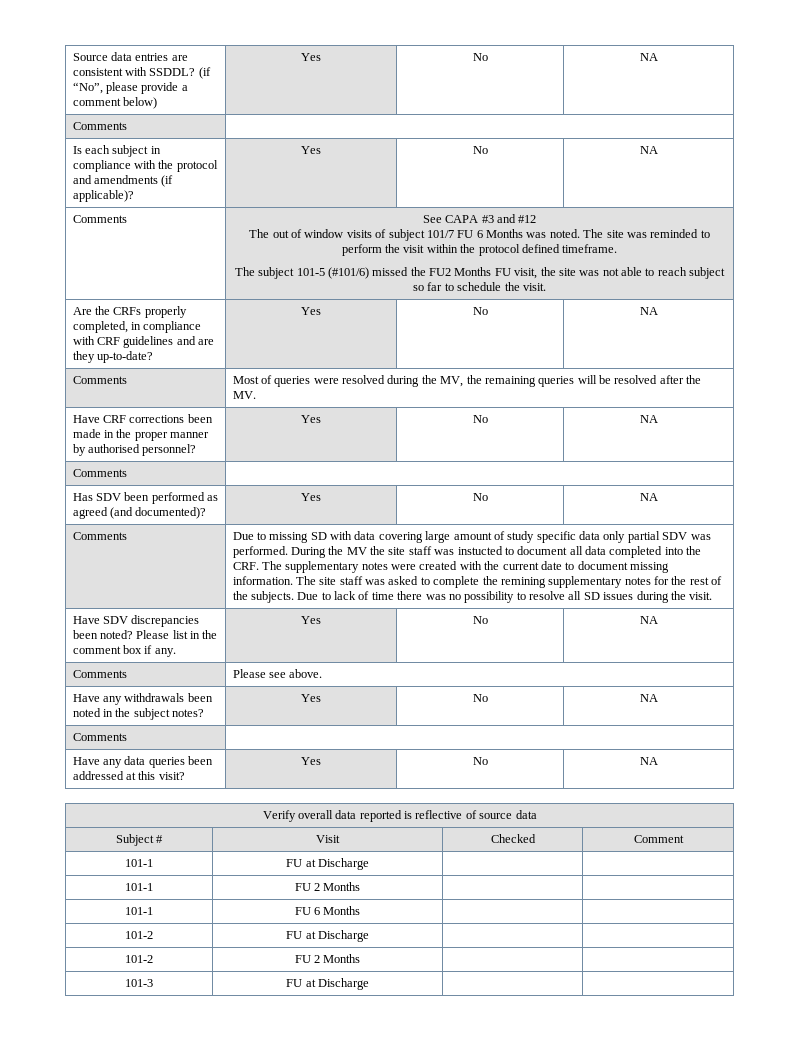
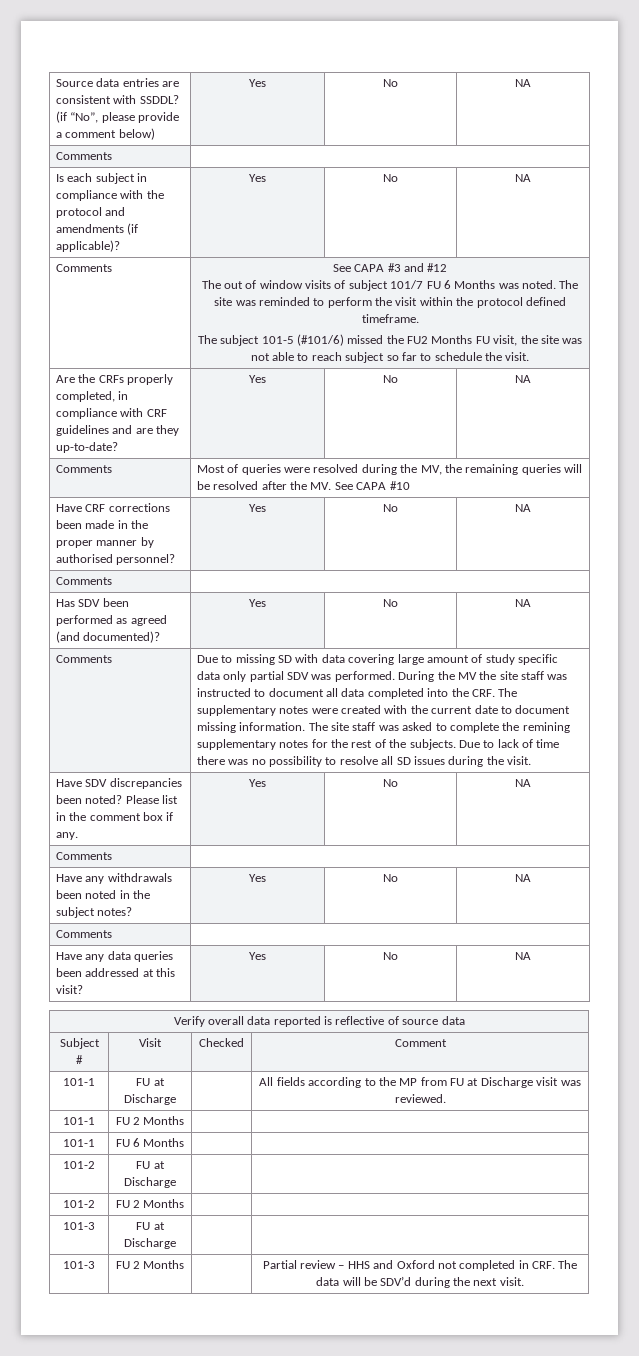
(256, 395) none -> [334,481,410,490] See CAPA #10
[457,546,503,555] instucted -> [196,688,251,697] instructed
[232,669,323,678] Please see above. -> (112, 856) none
(369, 864) none -> [259,1077,581,1088] [394,1094,446,1103] All fields according to the MP from FU at Discharge visit was reviewed.
(369, 984) none -> [63,1261,95,1269] [115,1260,185,1269] [262,1260,578,1271] [316,1276,524,1288] // 101-3 | FU 2 Months | | Partial review – HHS and Oxford not completed in CRF. The data will be SDV’d during the next visit.

